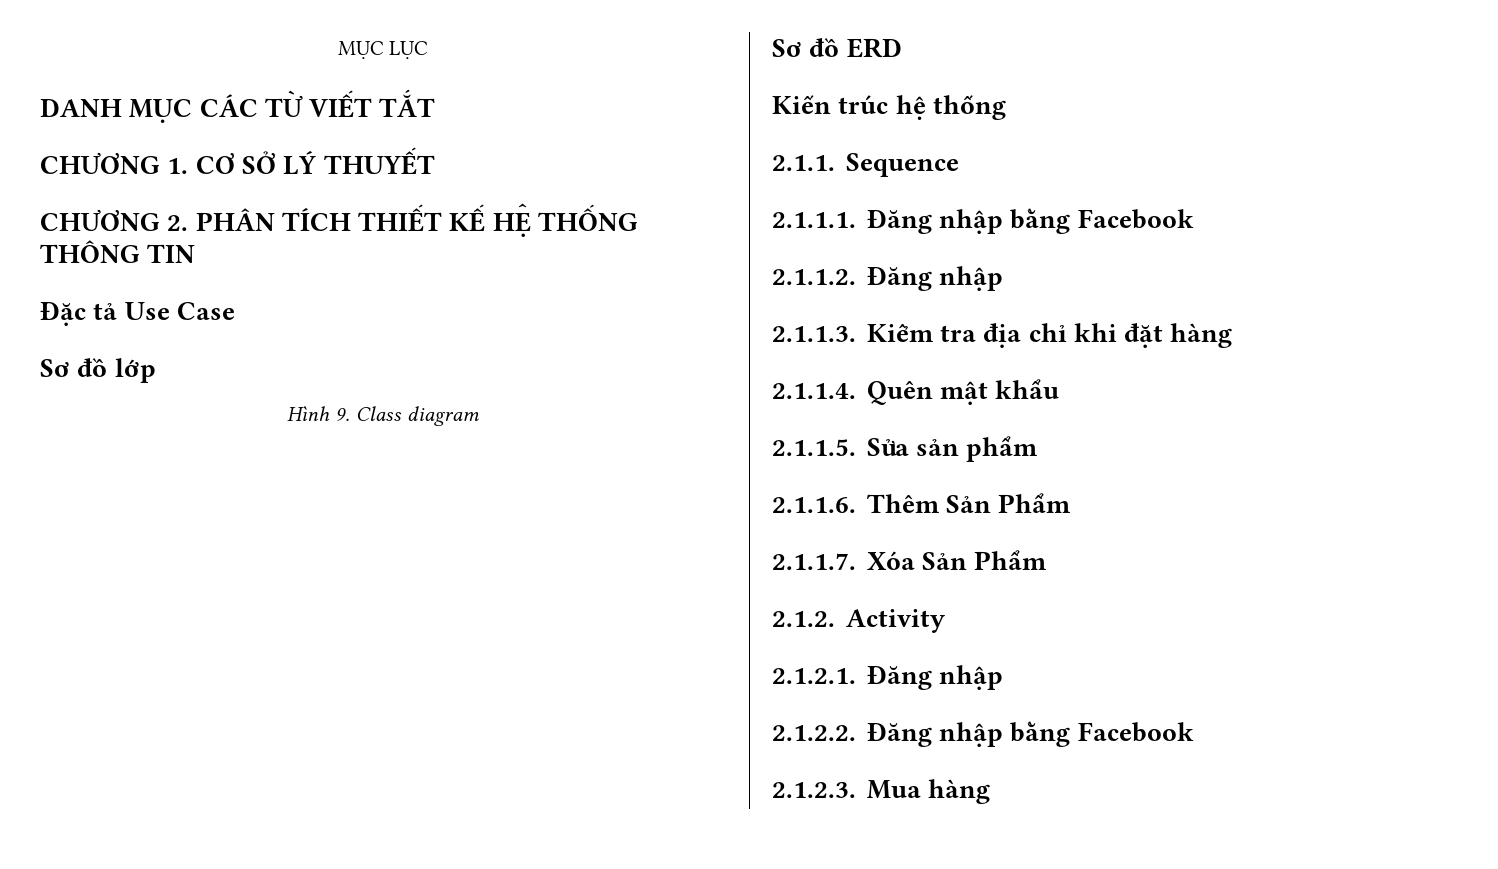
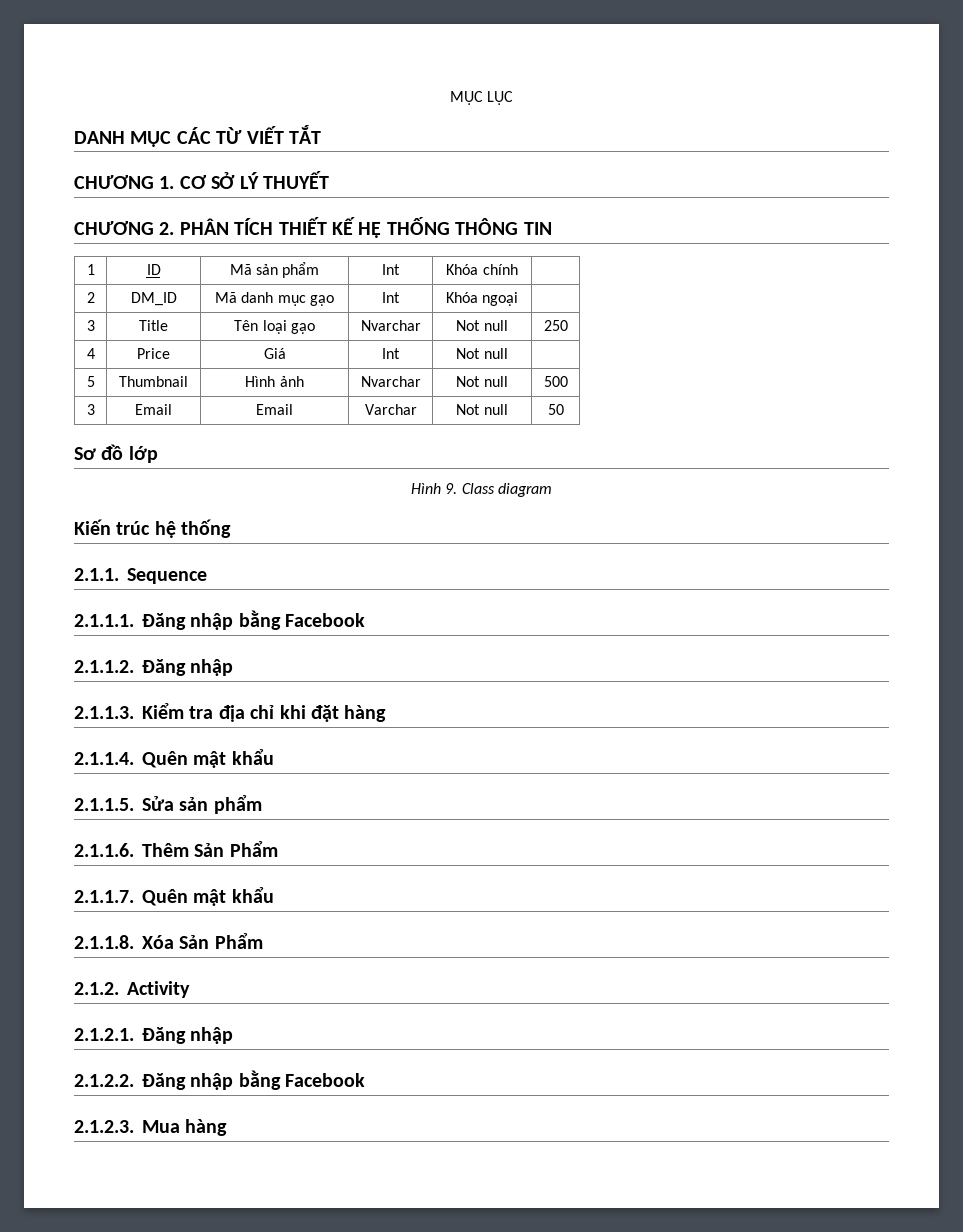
[40,301,235,326] // Đặc tả Use Case -> [86,264,95,275] [146,264,161,275] [229,262,320,278] [382,264,400,275] [446,264,518,275] [86,292,95,303] [130,292,177,306] [215,292,334,306] [382,292,400,303] [445,292,519,306] [86,320,95,331] [139,320,168,331] [234,320,315,334] [360,320,421,331] [456,320,508,331] [543,320,568,331] [86,348,95,359] [137,348,170,359] [263,348,286,359] [382,348,400,359] [456,348,508,359] [86,376,95,387] [119,376,188,387] [245,376,304,387] [360,376,421,387] [456,376,508,387] [543,376,568,387] [86,404,95,415] [135,404,172,415] [256,404,293,415] [364,404,417,415] [456,404,508,415] [547,404,564,415] // 1 | ID | Mã sản phẩm | Int | Khóa chính | // 2 | DM_ID | Mã danh mục gạo | Int | Khóa ngoại | // 3 | Title | Tên loại gạo | Nvarchar | Not null | 250 // 4 | Price | Giá | Int | Not null | // 5 | Thumbnail | Hình ảnh | Nvarchar | Not null | 500 // 3 | Email | Email | Varchar | Not null | 50
[772,38,902,58] // Sơ đồ ERD -> (552, 490) none
(856, 561) none -> [142,887,274,906] [74,935,134,949] Quên mật khẩu // 2.1.1.8.

